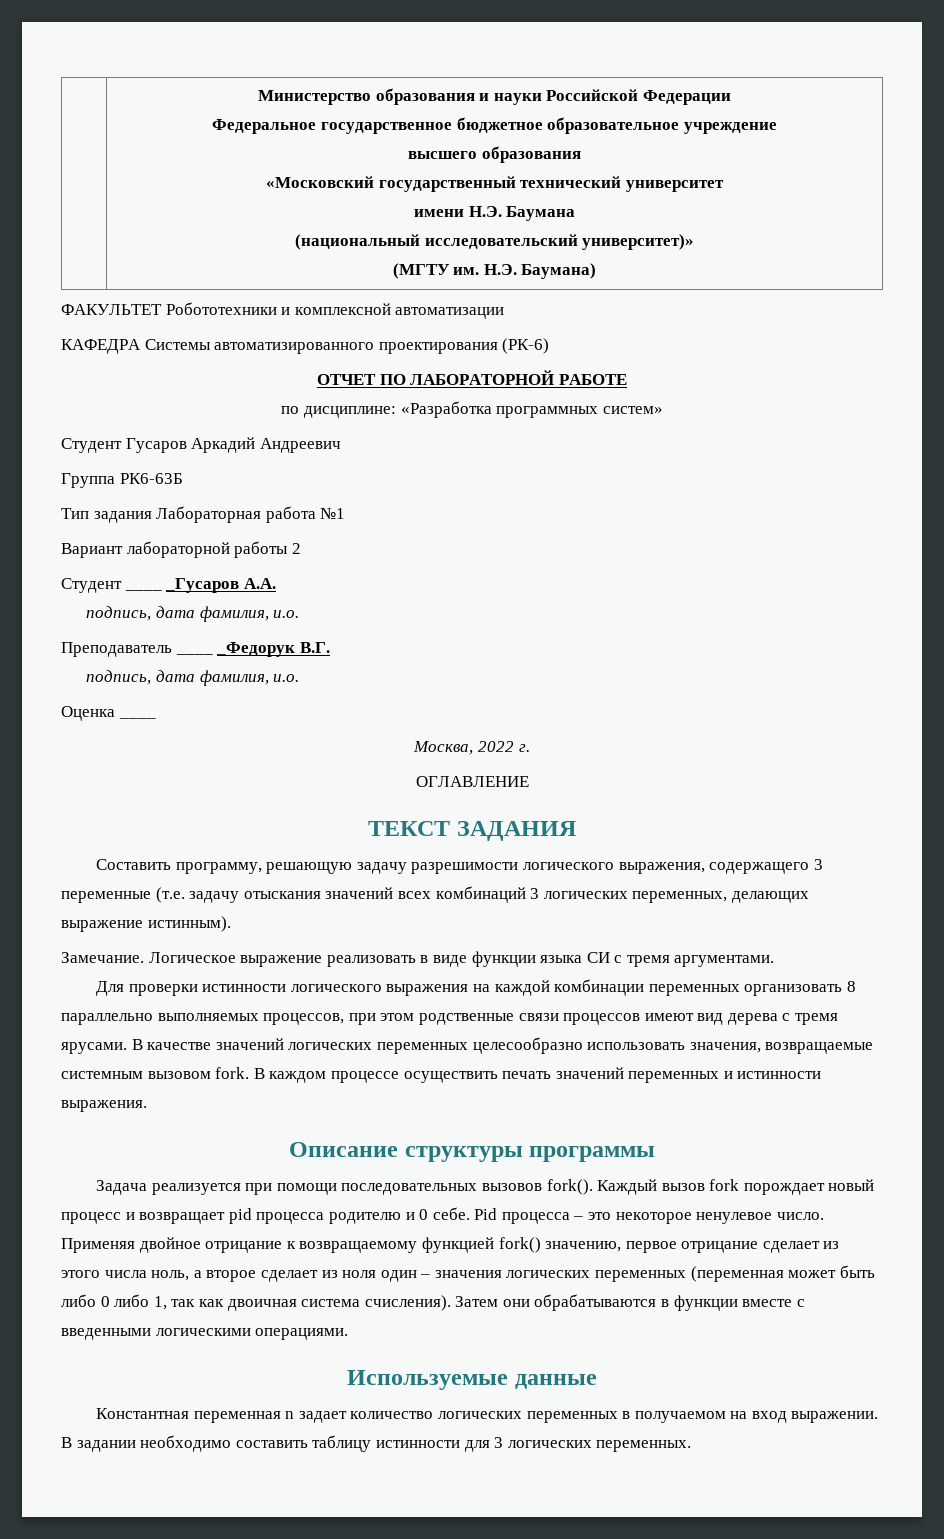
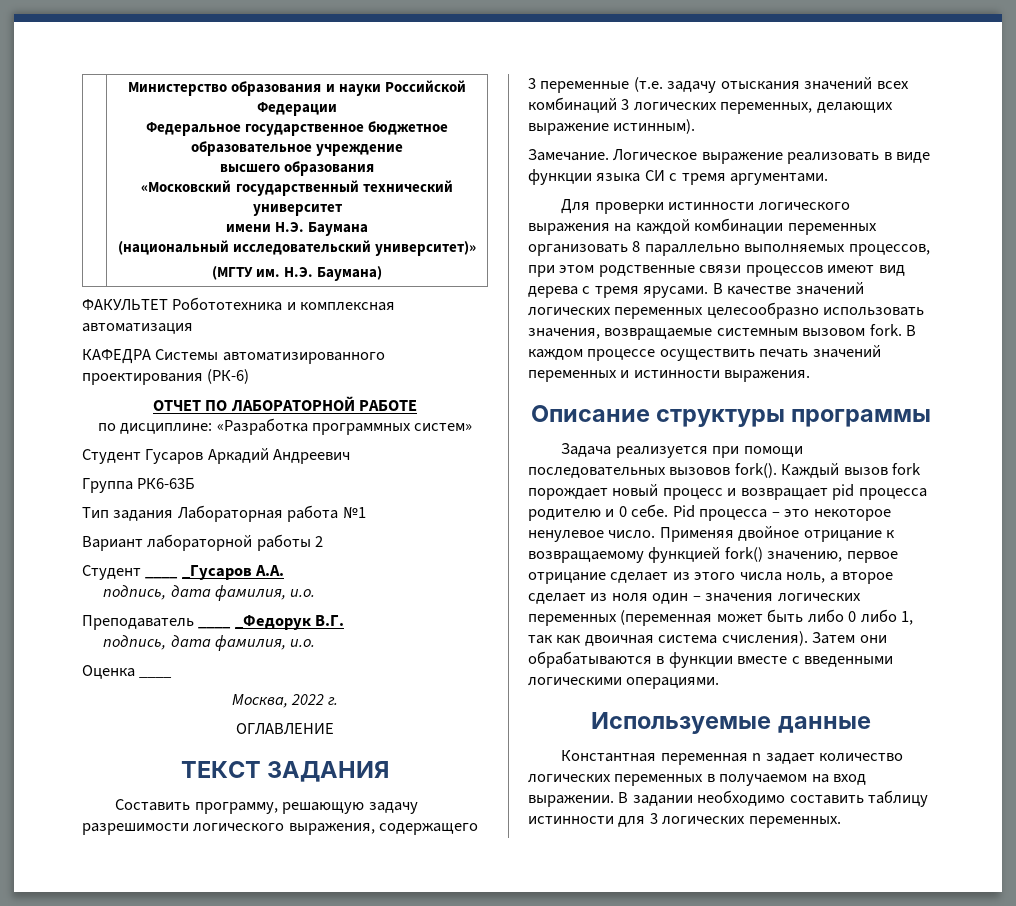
[165,302,505,319] Робототехники и комплексной автоматизации -> [172,297,396,311] [82,323,193,334] Робототехника и комплексная автоматизация

